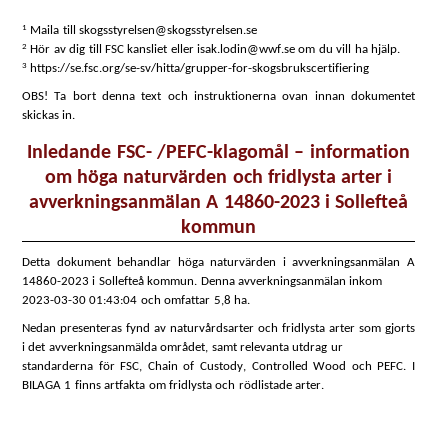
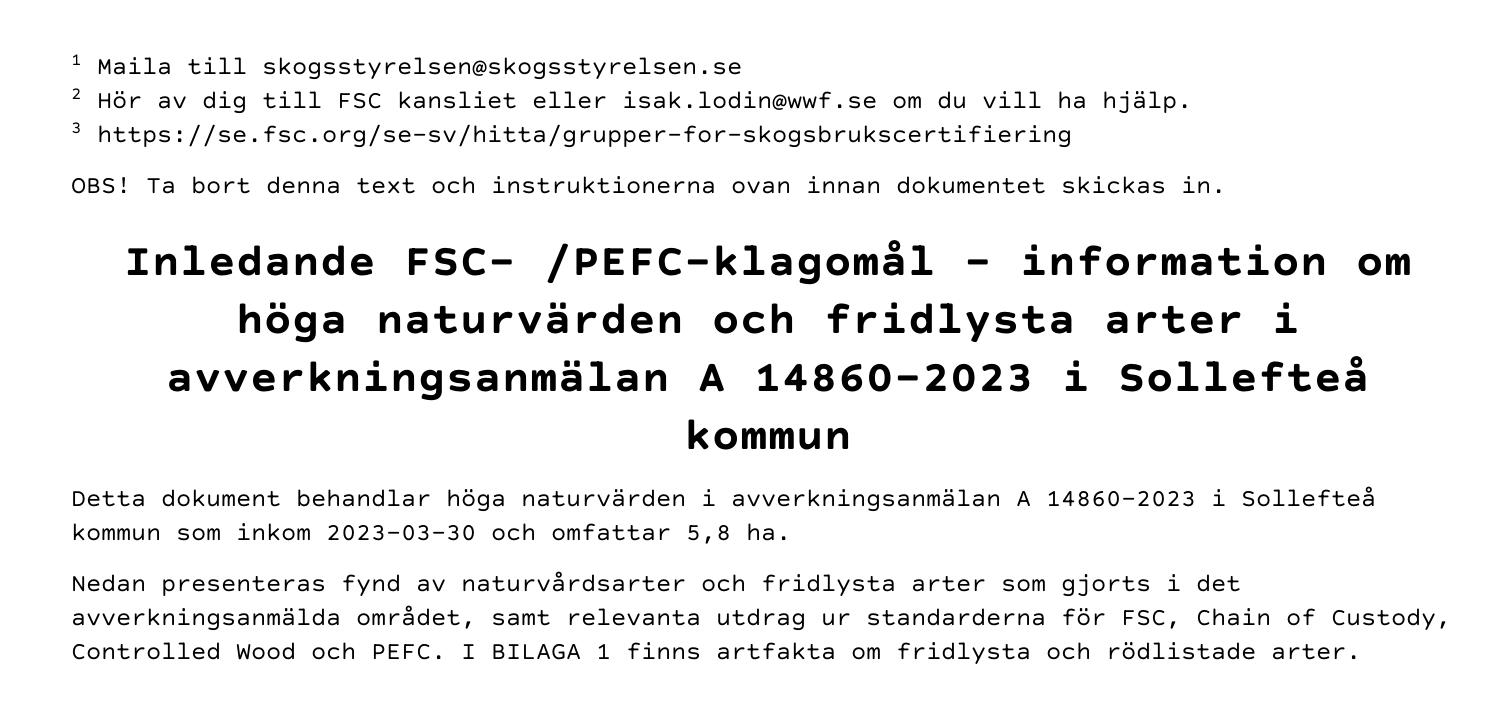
[147,276,346,287] kommun. Denna avverkningsanmälan -> [71,523,221,541] kommun som
[89,296,138,304] 01:43:04 -> (476, 532) none

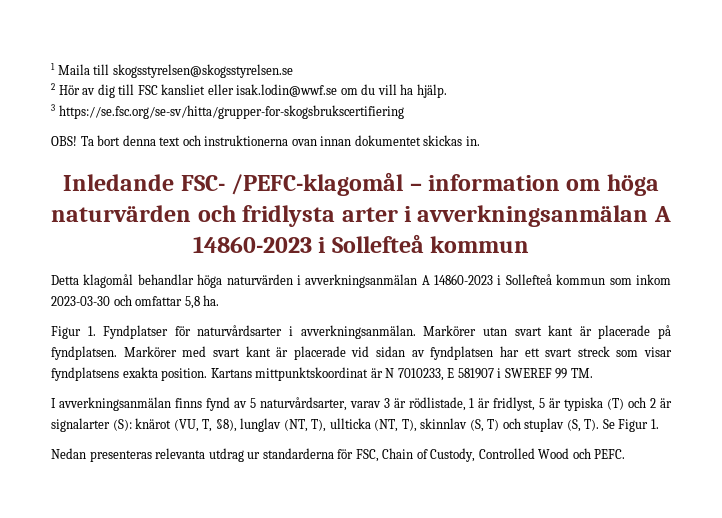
[161,489,281,507] dokument -> [83,274,134,288] klagomål
[71,571,1241,597] [71,605,551,631] Nedan presenteras fynd av naturvårdsarter och fridlysta arter som gjorts i det avverkningsanmälda området, samt -> [51,325,672,339] [51,346,672,360] [51,367,593,381] [51,397,672,411] [51,418,659,432] [51,448,152,462] Figur 1. Fyndplatser för naturvårdsarter i avverkningsanmälan. Markörer utan svart kant är placerade på fyndplatsen. Markörer med svart kant är placerade vid sidan av fyndplatsen har ett svart streck som visar fyndplatsens exakta position. Kartans mittpunktskoordinat är N 7010233, E 581907 i SWEREF 99 TM. // I avverkningsanmälan finns fynd av 5 naturvårdsarter, varav 3 är rödlistade, 1 är fridlyst, 5 är typiska (T) och 2 är signalarter (S): knärot (VU, T, §8), lunglav (NT, T), ullticka (NT, T), skinnlav (S, T) och stuplav (S, T). Se Figur 1. // Nedan presenteras
[461,642,1361,665] I BILAGA 1 finns artfakta om fridlysta och rödlistade arter. -> (626, 454) none

